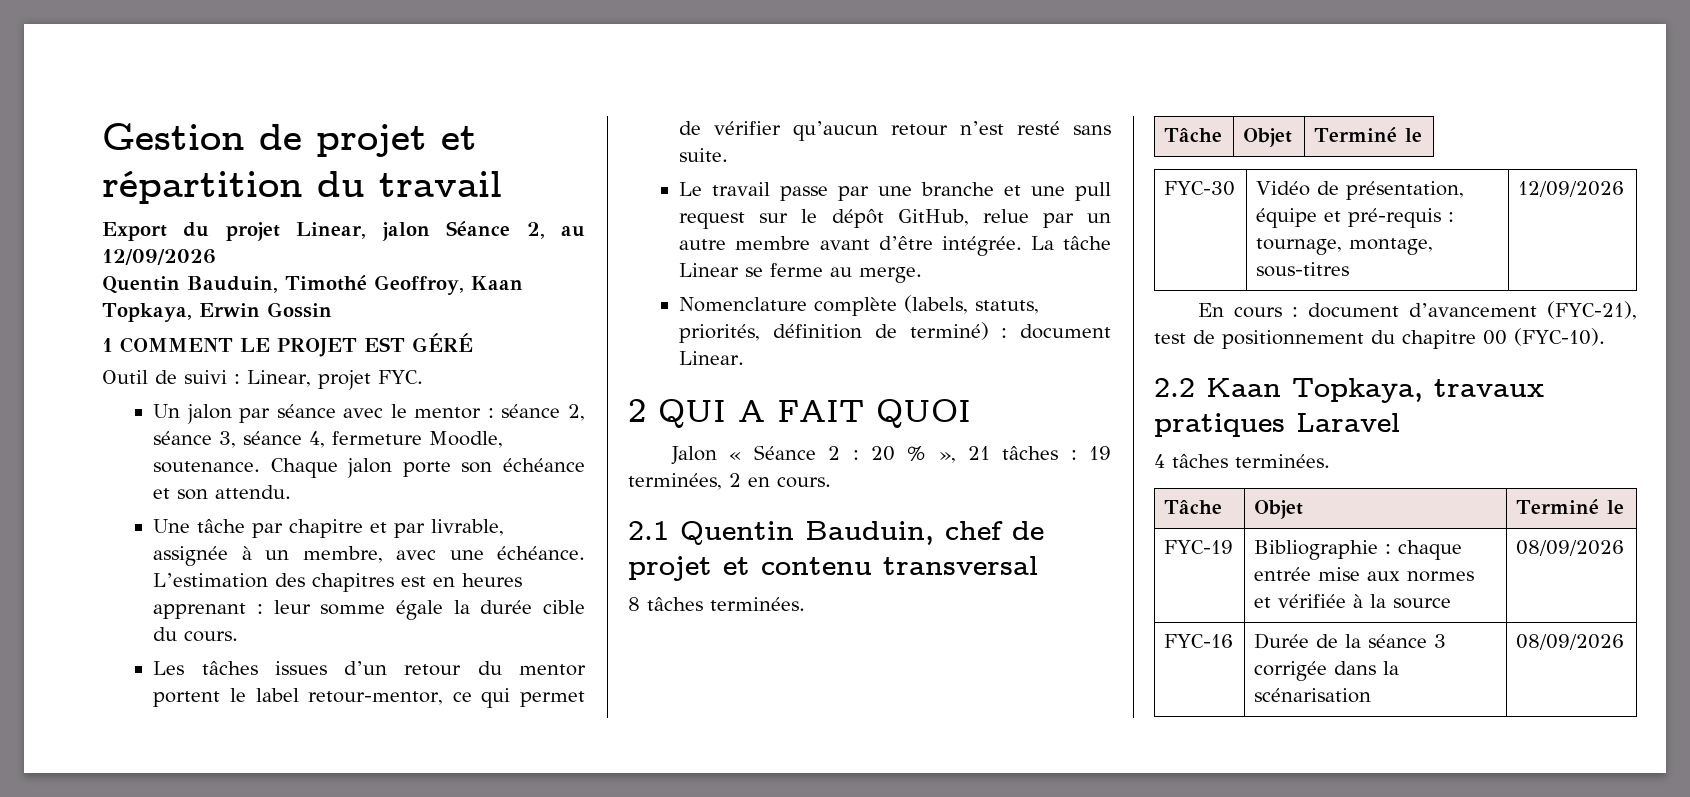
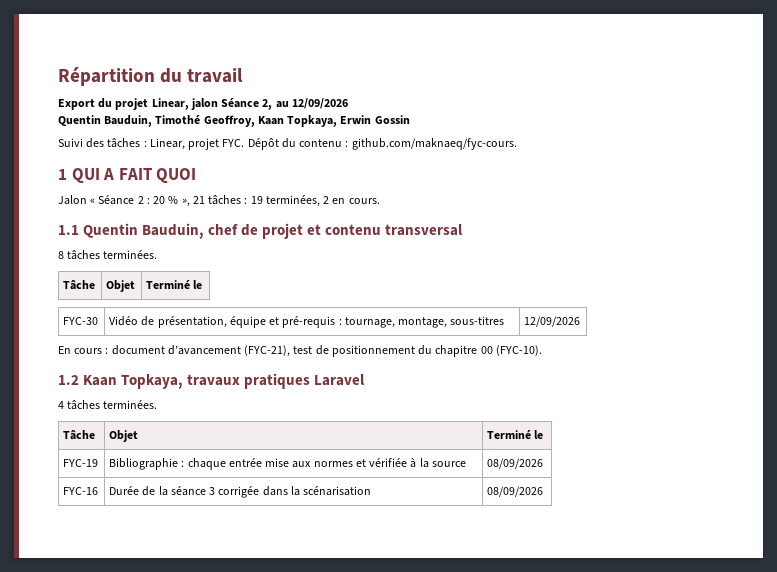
[102,123,477,157] [102,171,303,204] Gestion de projet et répartition -> [58,67,155,86] Répartition
[102,333,473,357] [102,370,423,390] [153,404,585,424] [153,431,504,448] [153,458,585,478] [153,485,292,500] [153,518,505,538] [153,546,585,566] [153,573,523,592] [153,600,585,620] [153,627,239,642] [153,660,586,676] [153,688,585,708] [679,121,1111,141] [679,148,729,162] [679,182,1111,201] [679,208,1111,229] [679,235,1111,256] [679,263,923,283] [679,295,1040,316] [679,322,1111,343] [679,351,745,365] [628,399,646,422] 1 COMMENT LE PROJET EST GÉRÉ // Outil de suivi : Linear, projet FYC. // Un jalon par séance avec le mentor : séance 2, séance 3, séance 4, fermeture Moodle, soutenance. Chaque jalon porte son échéance et son attendu. // Une tâche par chapitre et par livrable, assignée à un membre, avec une échéance. L’estimation des chapitres est en heures apprenant : leur somme égale la durée cible du cours. // Les tâches issues d’un retour du mentor portent le label retour-mentor, ce qui permet de vérifier qu’aucun retour n’est resté sans suite. // Le travail passe par une branche et une pull request sur le dépôt GitHub, relue par un autre membre avant d’être intégrée. La tâche Linear se ferme au merge. // Nomenclature complète (labels, statuts, priorités, définition de terminé) : document Linear. // 2 -> [58,138,517,150] [58,169,67,180] Suivi des tâches : Linear, projet FYC. Dépôt du contenu : github.com/maknaeq/fyc-cours. // 1
[628,521,669,540] 2.1 -> [58,225,79,235] 1.1
[1154,378,1195,397] 2.2 -> [58,375,79,385] 1.2

